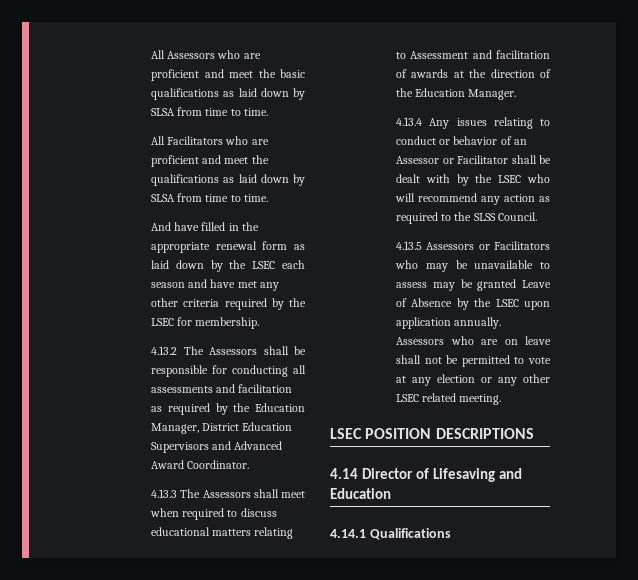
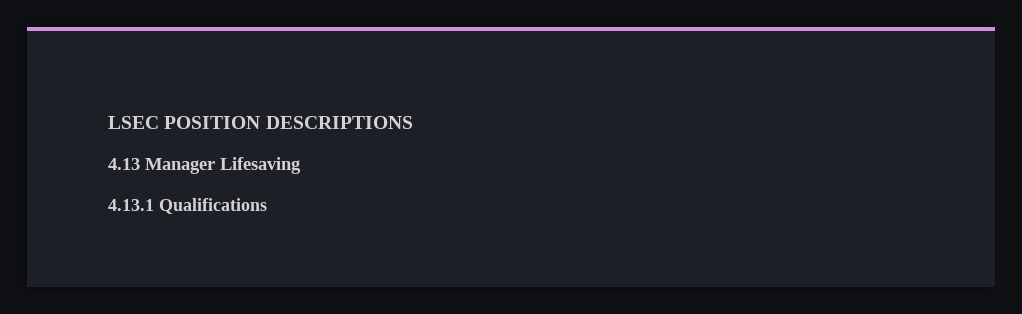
[151,50,261,59] [151,69,305,81] [151,88,305,100] [151,107,268,116] [151,136,269,145] [151,155,269,167] [151,174,305,186] [151,193,268,202] [151,222,259,231] [151,241,305,253] [151,260,305,272] [151,279,279,291] [151,298,306,310] [151,317,260,329] [151,346,306,355] [151,365,306,377] [151,384,293,393] [151,403,305,415] [151,422,293,434] [151,441,283,453] [151,460,250,469] [151,489,305,498] [150,508,277,520] [151,527,294,539] [396,50,550,59] [396,69,551,78] [396,88,517,100] [396,117,550,129] [396,136,527,145] [396,155,551,164] [396,174,550,186] [395,193,550,205] [396,212,537,224] [396,241,550,250] [395,260,550,272] [396,279,551,291] [396,298,550,310] [396,317,502,329] [396,336,551,345] [396,355,551,367] [396,374,550,386] [396,393,502,405] [330,428,534,439] [330,468,522,482] [330,488,391,499] [330,529,366,538] All Assessors who are proficient and meet the basic qualifications as laid down by SLSA from time to time. // All Facilitators who are proficient and meet the qualifications as laid down by SLSA from time to time. // And have filled in the appropriate renewal form as laid down by the LSEC each season and have met any other criteria required by the LSEC for membership. // 4.13.2 The Assessors shall be responsible for conducting all assessments and facilitation as required by the Education Manager, District Education Supervisors and Advanced Award Coordinator. // 4.13.3 The Assessors shall meet when required to discuss educational matters relating to Assessment and facilitation of awards at the direction of the Education Manager. // 4.13.4 Any issues relating to conduct or behavior of an Assessor or Facilitator shall be dealt with by the LSEC who will recommend any action as required to the SLSS Council. // 4.13.5 Assessors or Facilitators who may be unavailable to assess may be granted Leave of Absence by the LSEC upon application annually. Assessors who are on leave shall not be permitted to vote at any election or any other LSEC related meeting. // LSEC POSITION DESCRIPTIONS // 4.14 Director of Lifesaving and Education // 4.14.1 -> [108,116,413,129] [108,157,301,174] [108,199,154,211] LSEC POSITION DESCRIPTIONS // 4.13 Manager Lifesaving // 4.13.1

